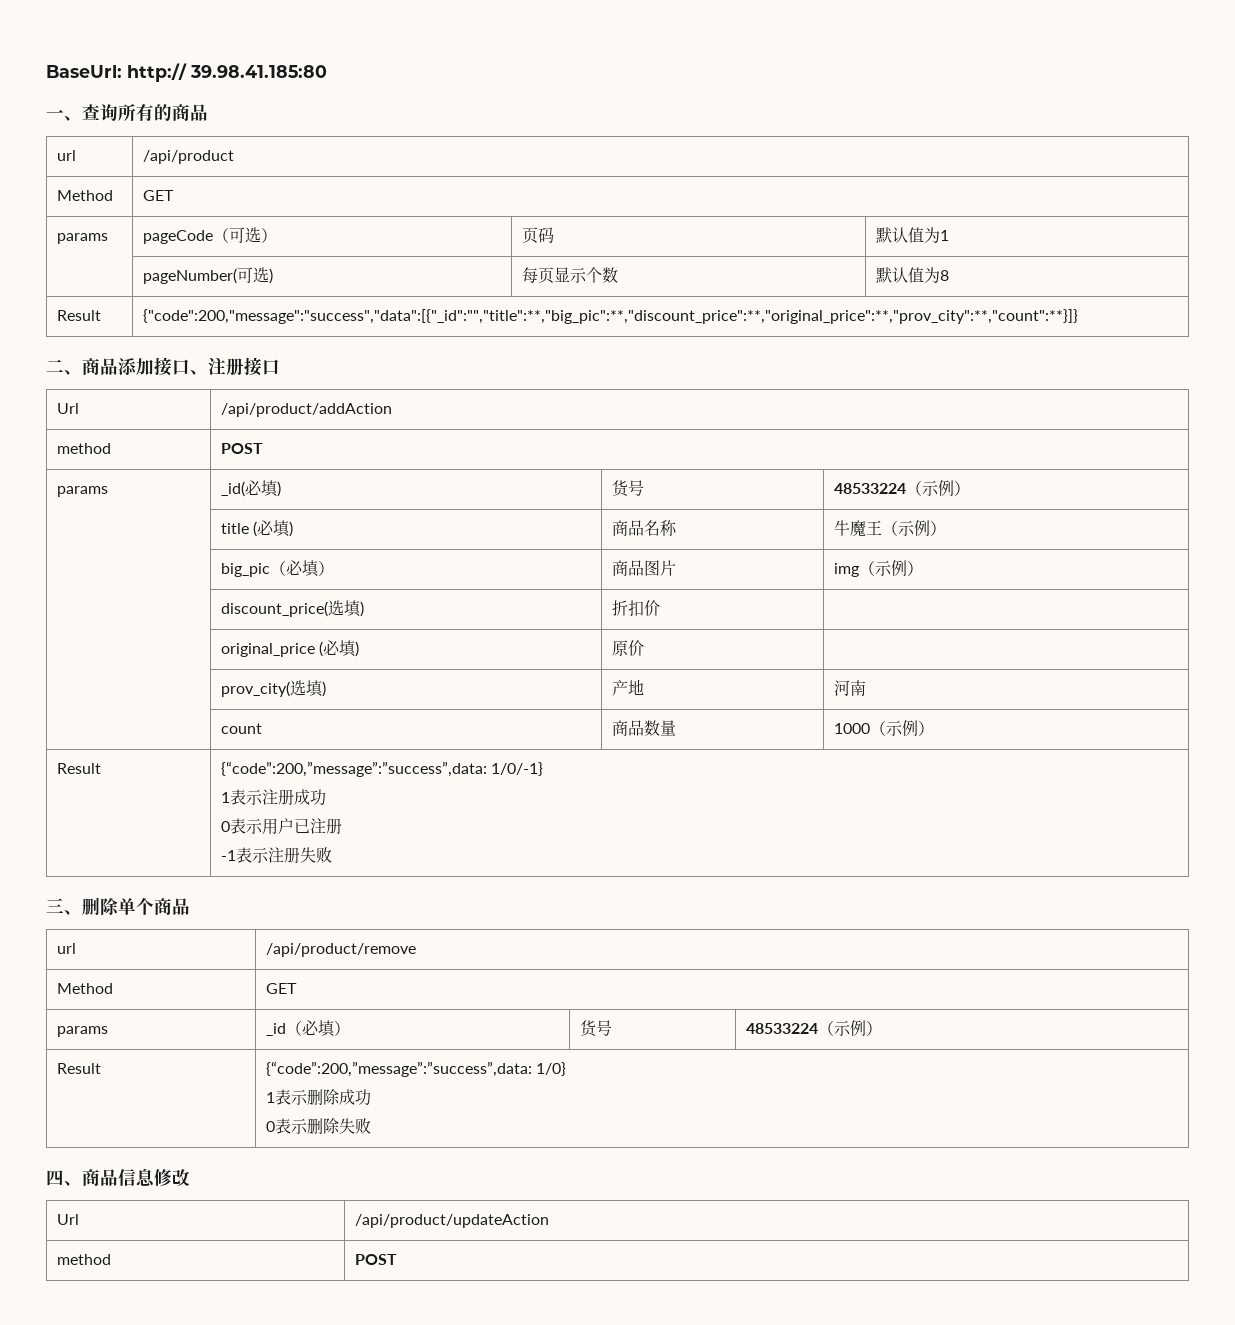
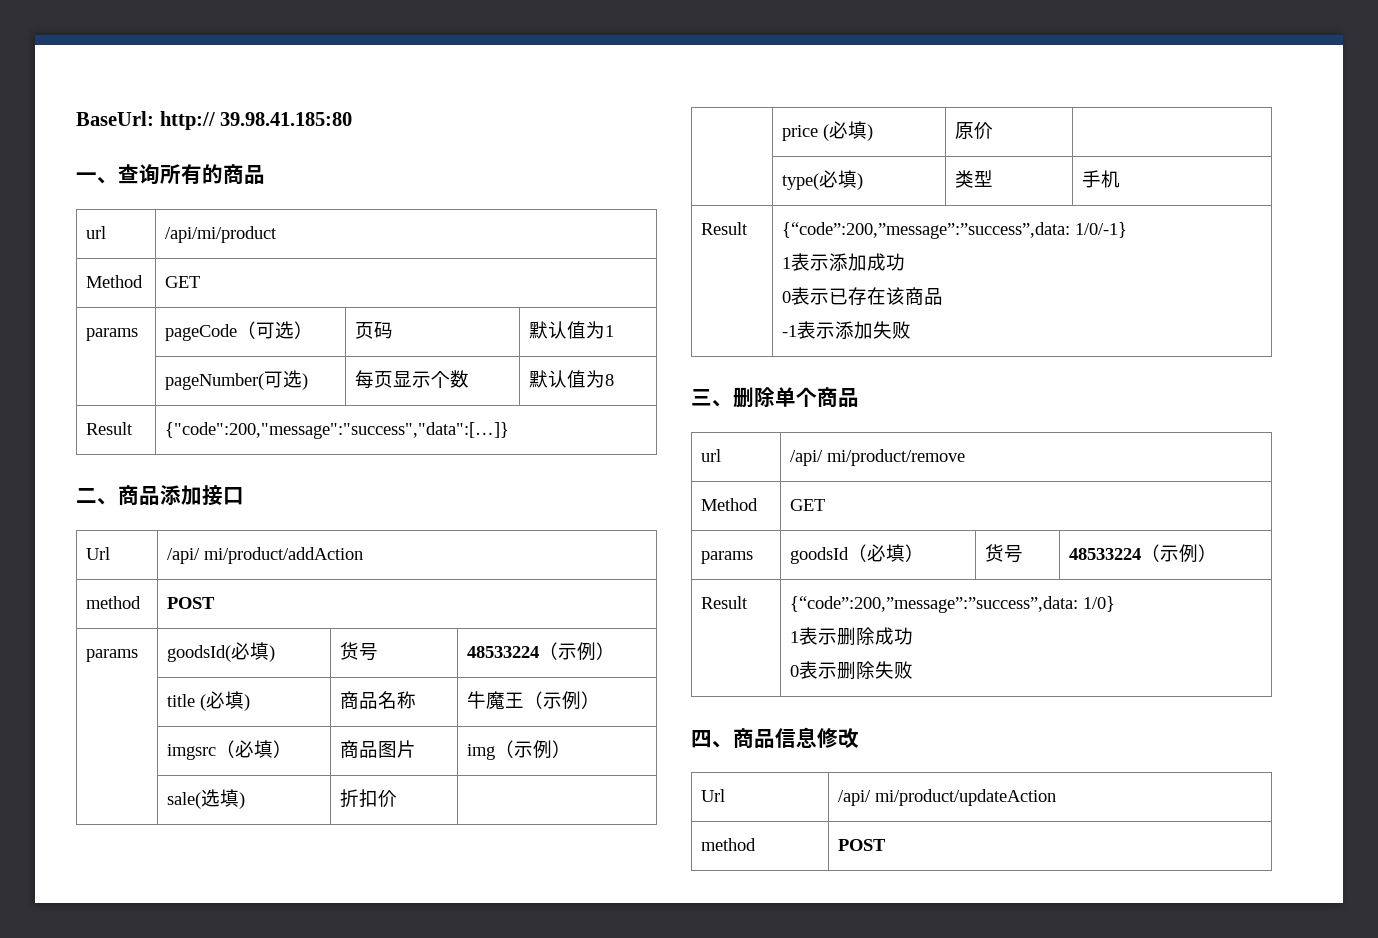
[142,150,234,164] /api/product -> [164,226,277,243] /api/mi/product
[142,309,1078,324] {"code":200,"message":"success","data":[{"_id":"","title":**,"big_pic":**,"discount_price":**,"original_price":**,"prov_city":**,"count":**}]} -> [164,422,509,439] {"code":200,"message":"success","data":[…]}
[190,357,280,376] [56,403,79,414] [220,403,392,417] 、注册接口 // Url | /api/product/addAction -> [85,547,110,560] [166,547,363,564] // Url | /api/ mi/product/addAction
[220,481,245,497] _id( -> [166,645,231,662] goodsId(
[220,563,270,577] big_pic -> [166,744,216,760] imgsrc
[220,601,328,617] discount_price( -> [166,792,201,809] sale(
[220,643,315,657] original_price -> [781,125,818,141] price
[220,680,326,697] [611,679,644,696] [833,680,866,696] [220,723,262,734] [611,720,676,737] [833,720,934,736] prov_city(选填) | 产地 | 河南 // | count | 商品数量 | 1000（示例） -> [781,170,863,190] [954,170,993,188] [1081,170,1120,188] type(必填) | 类型 | 手机
[261,789,326,806] [220,818,342,835] 注册成功 // 0表示用户已注册 -> [828,253,905,271] [781,287,943,305] 添加成功 // 0表示已存在该商品
[267,847,300,863] 注册 -> [834,321,873,339] 添加
[265,943,416,957] [56,983,113,994] [265,983,297,994] [56,1026,108,1037] [265,1023,286,1036] /api/product/remove // Method | GET // params | _id -> [789,449,965,466] [700,498,758,511] [789,499,825,511] [700,551,753,564] [789,547,849,564] /api/ mi/product/remove // Method | GET // params | goodsId
[354,1214,549,1228] /api/product/updateAction -> [837,789,1056,806] /api/ mi/product/updateAction

